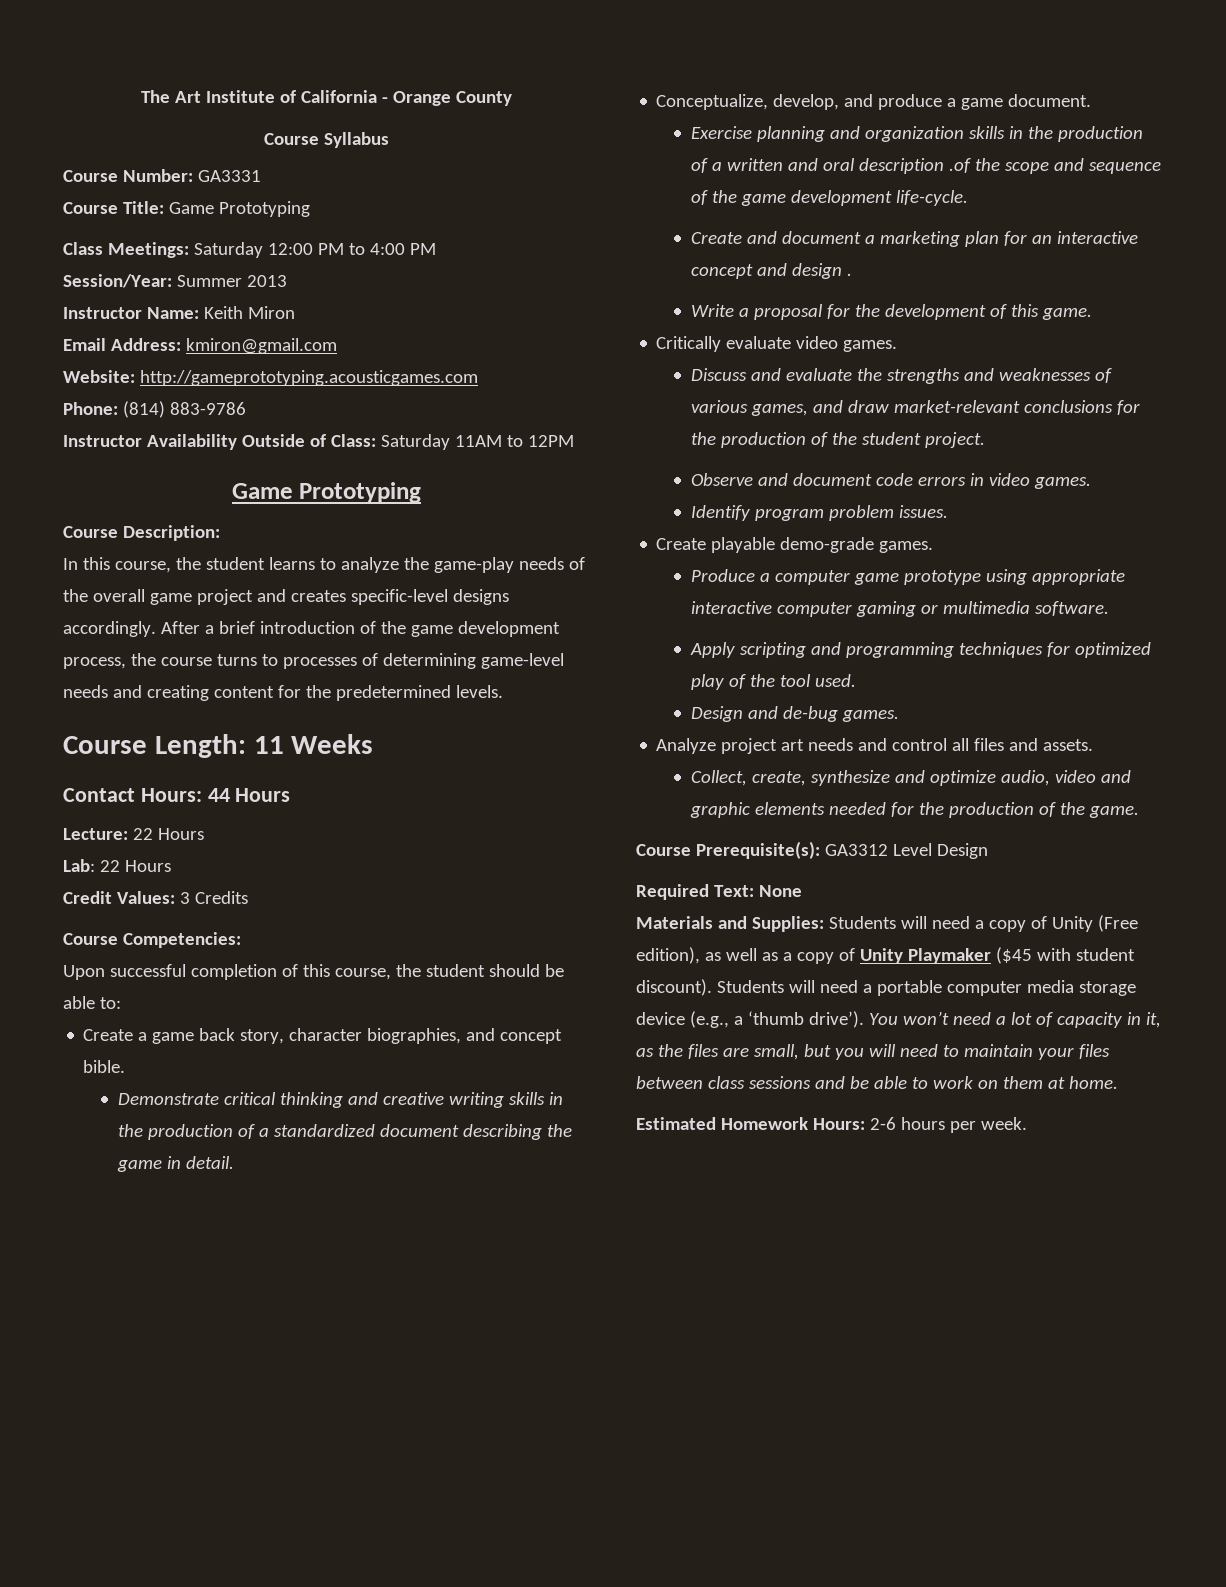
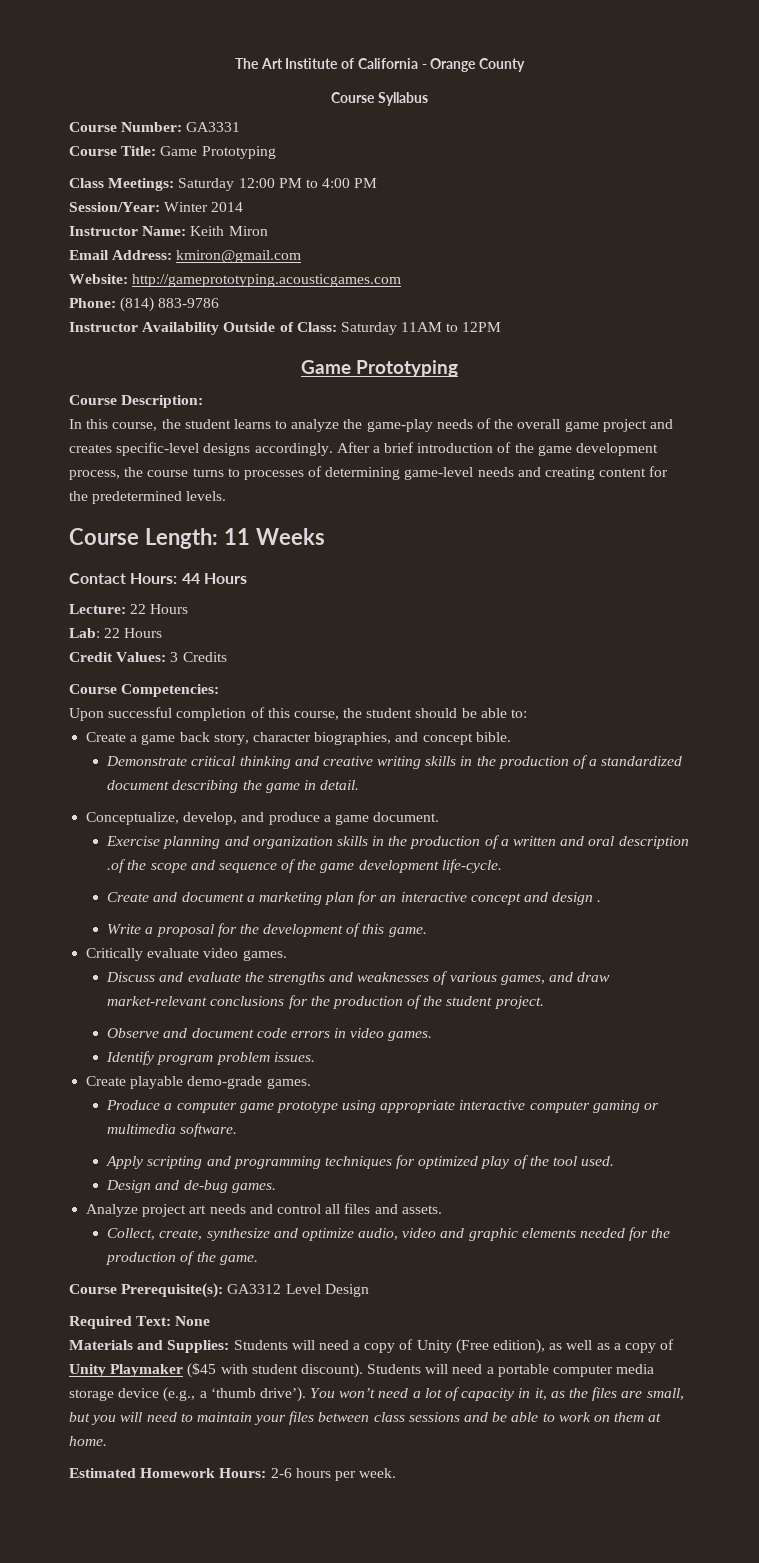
[176,275,287,287] Summer 2013 -> [164,202,244,212] Winter 2014

